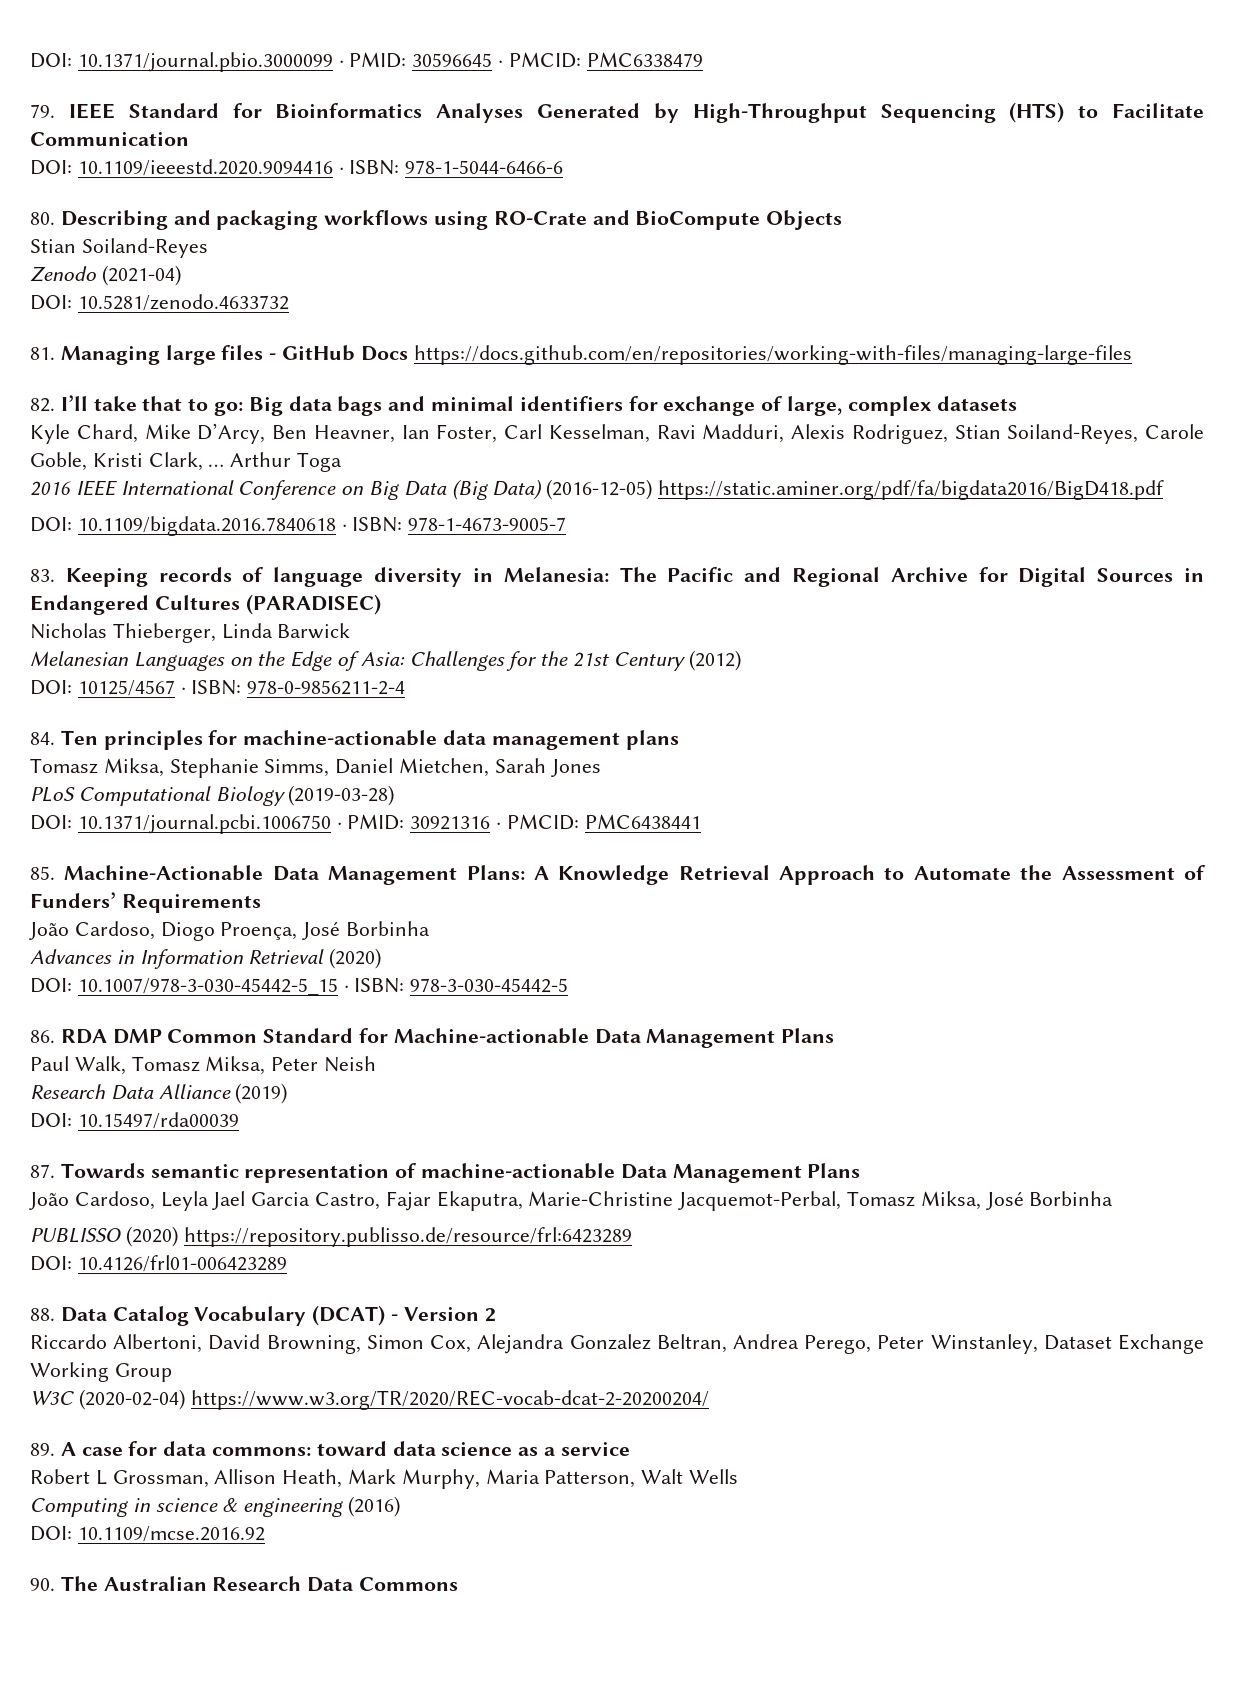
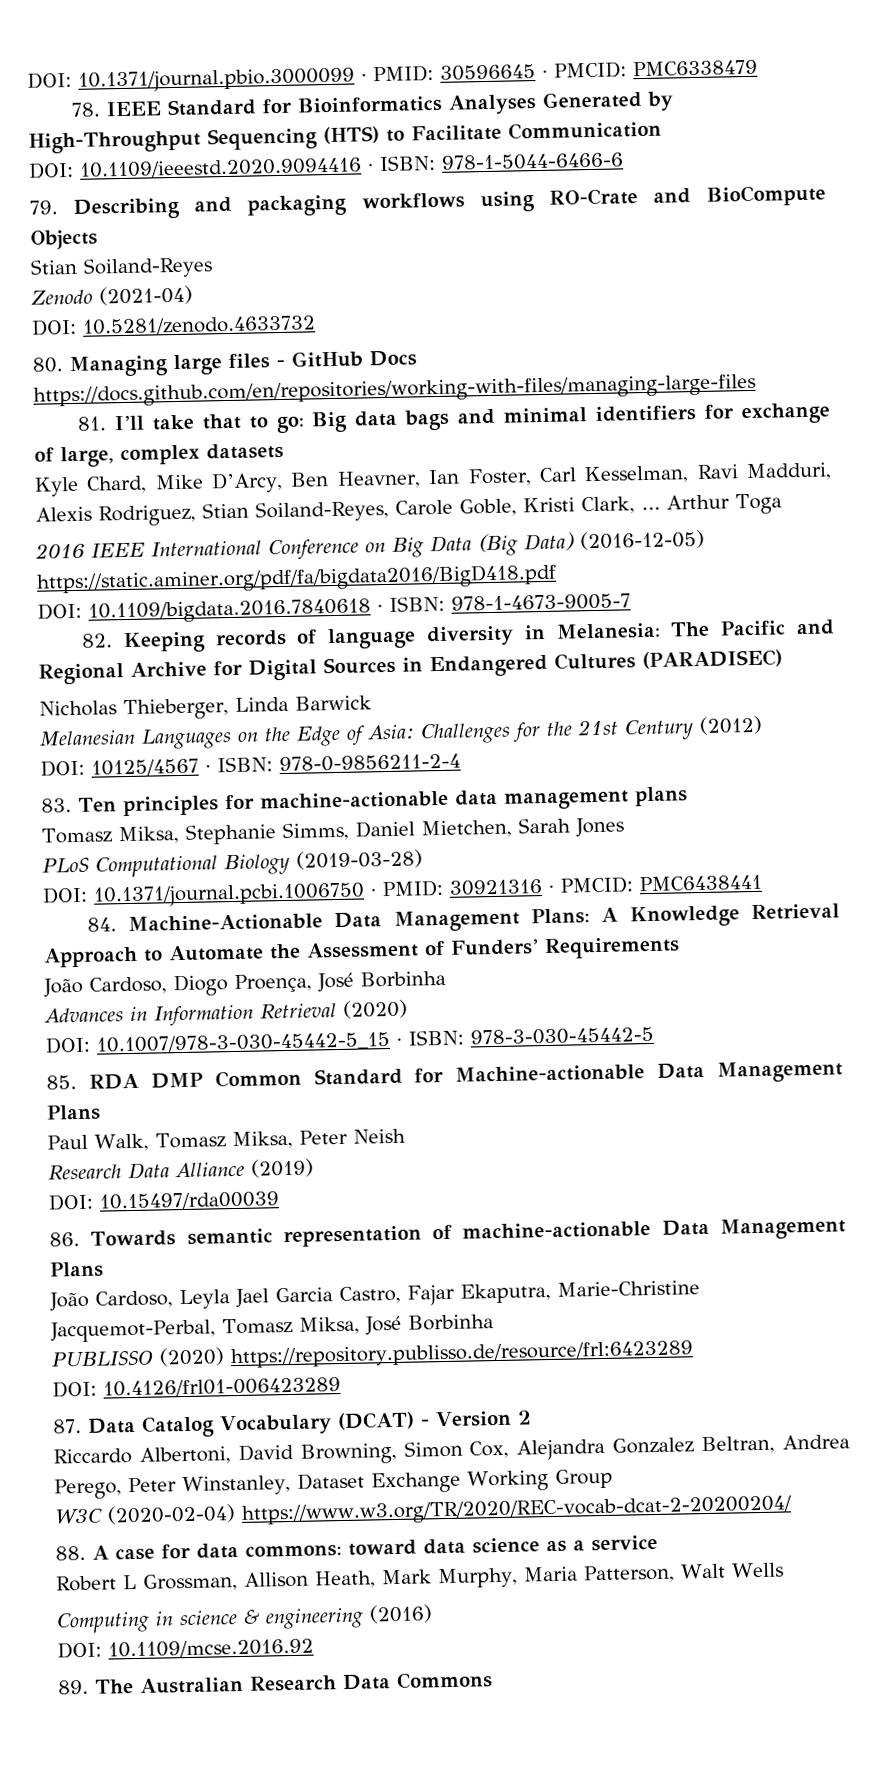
[30,104,55,118] 79. -> [70,102,101,117] 78.
[30,212,55,225] 80. -> [29,200,58,215] 79.
[30,347,55,360] 81. -> [32,357,63,373] 80.
[30,398,55,412] 82. -> [76,416,107,431] 81.
[30,569,55,582] 83. -> [80,633,113,648] 82.
[30,732,55,745] 84. -> [41,798,72,813] 83.
[30,866,55,880] 85. -> [86,917,117,932] 84.
[30,1030,55,1043] 86. -> [46,1075,77,1090] 85.
[30,1164,55,1178] 87. -> [49,1232,80,1247] 86.
[30,1308,55,1321] 88. -> [53,1419,82,1434] 87.
[30,1443,55,1456] 89. -> [55,1545,86,1561] 88.
[30,1578,55,1591] 90. -> [58,1679,89,1695] 89.

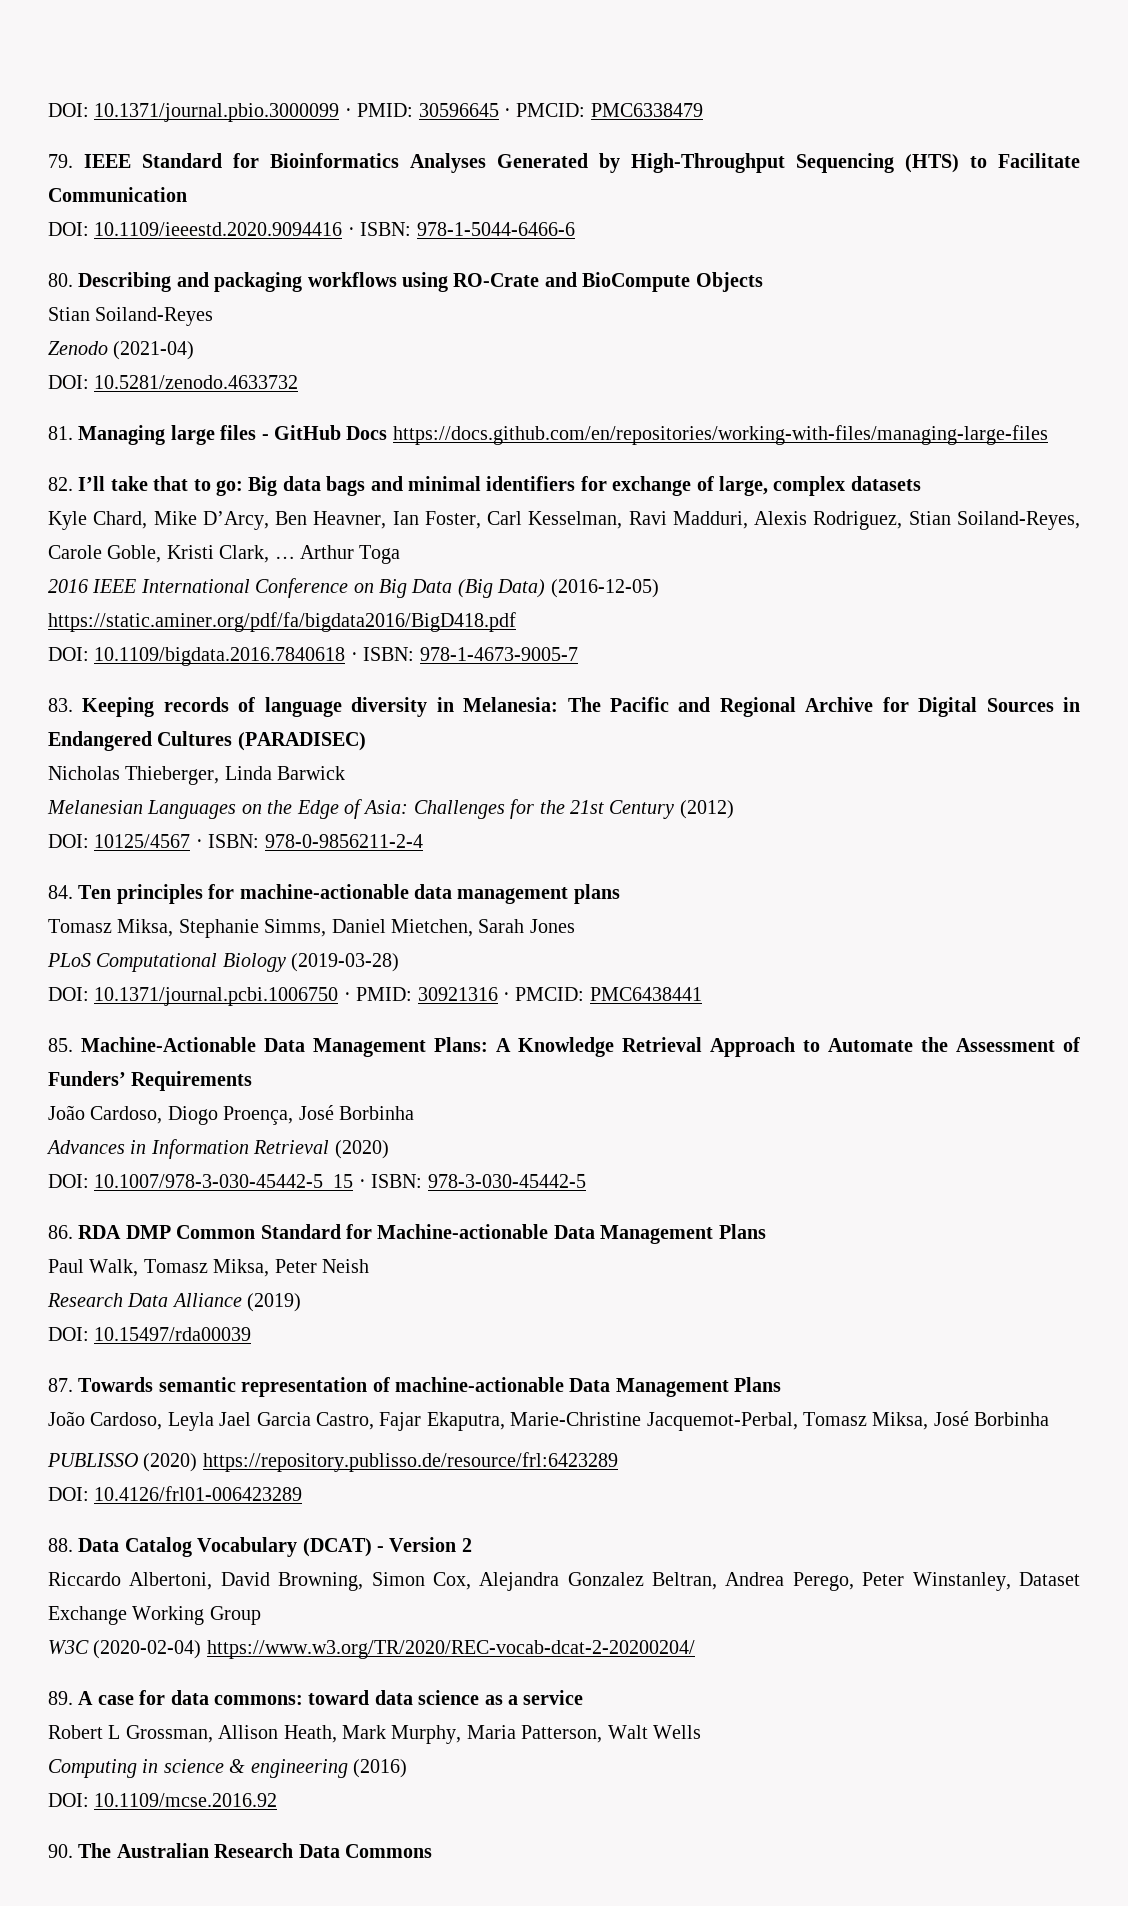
[70,102,101,117] 78. -> [48,154,73,168] 79.
[29,200,58,215] 79. -> [48,273,73,287] 80.
[32,357,63,373] 80. -> [48,426,73,440] 81.
[76,416,107,431] 81. -> [48,477,73,491] 82.
[80,633,113,648] 82. -> [48,698,73,712] 83.
[41,798,72,813] 83. -> [48,885,73,899] 84.
[86,917,117,932] 84. -> [48,1038,73,1052] 85.
[46,1075,77,1090] 85. -> [48,1225,73,1239] 86.
[49,1232,80,1247] 86. -> [48,1378,73,1392] 87.
[53,1419,82,1434] 87. -> [48,1538,73,1552] 88.
[55,1545,86,1561] 88. -> [48,1691,73,1705] 89.
[58,1679,89,1695] 89. -> [48,1844,73,1858] 90.

